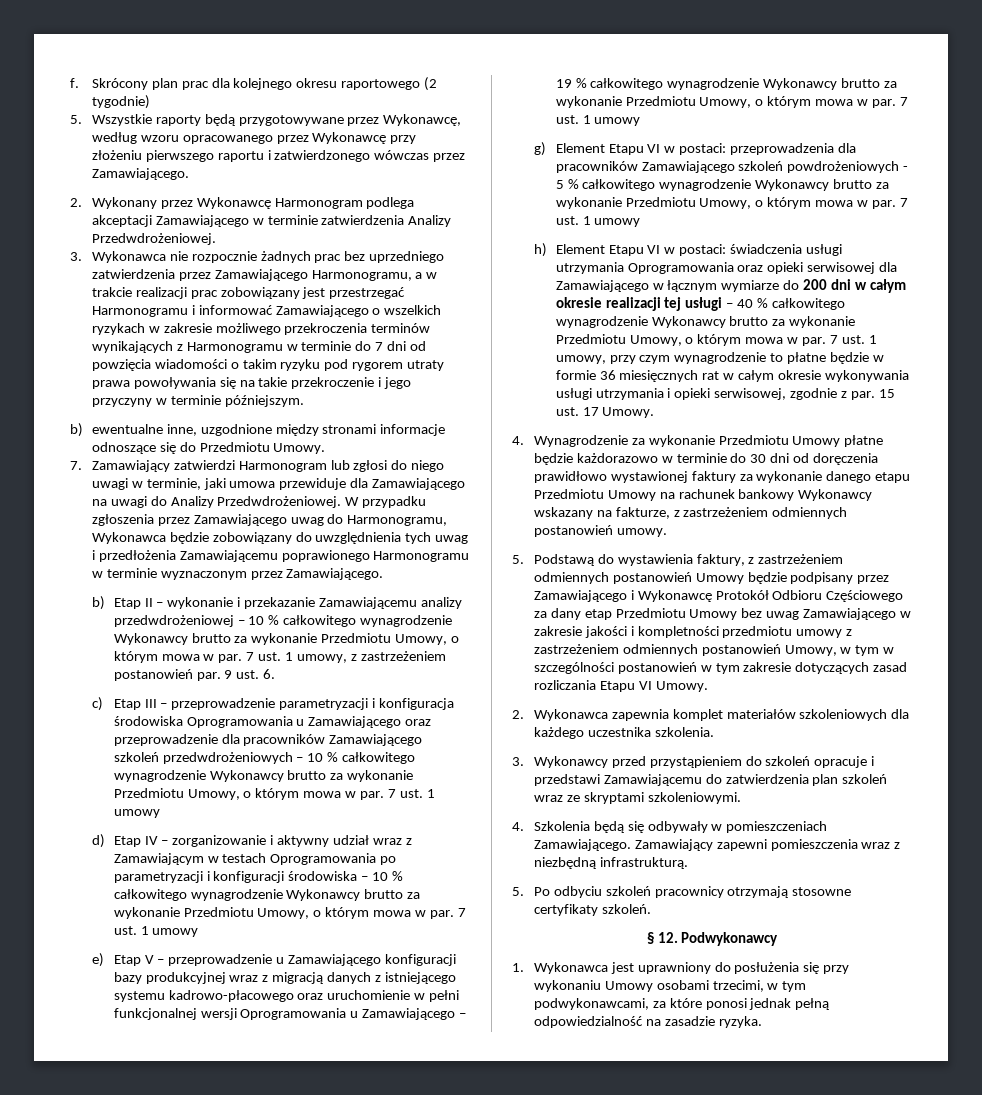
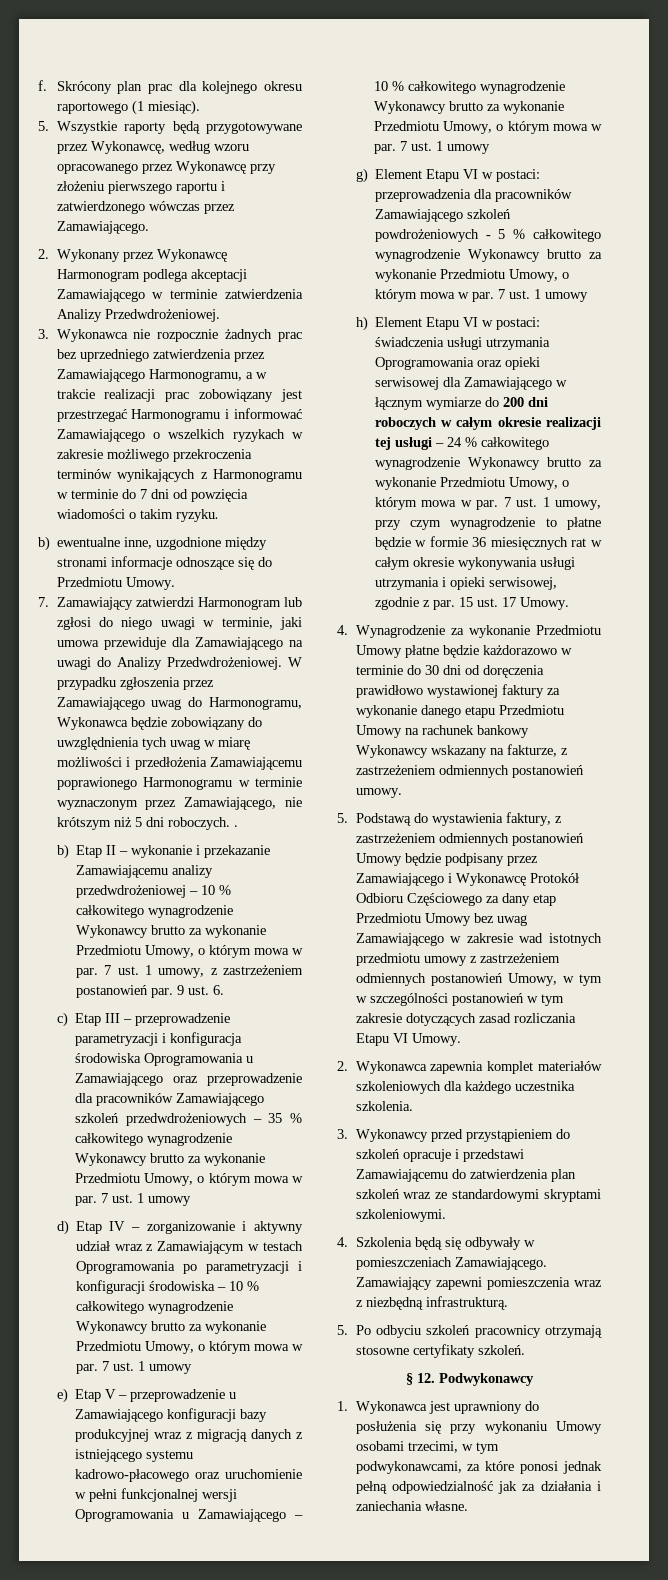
[424,77,438,91] [91,95,150,109] (2 tygodnie) -> [131,100,200,115] (1 miesiąc).
[280,359,445,371] [91,377,412,389] [91,395,304,407] ryzyku pod rygorem utraty prawa powoływania się na takie przekroczenie i jego przyczyny w terminie późniejszym. -> [175,509,219,522] ryzyku.
(469, 539) none -> [203,737,250,750] [56,757,122,767] w miarę możliwości
[286,568,384,580] Zamawiającego. -> [184,797,302,810] [56,817,238,830] Zamawiającego, nie krótszym niż 5 dni roboczych. .
[307,753,324,762] 10 -> [268,1113,283,1123] 35
[555,79,572,88] 19 -> [374,81,389,91] 10
(852, 284) none -> [374,417,436,430] roboczych
[737,299,754,308] 40 -> [446,437,462,447] 24
[584,626,719,638] jakości i kompletności -> [519,933,602,946] wad istotnych
(580, 798) none -> [452,1189,540,1202] standardowymi
[645,1016,762,1028] na zasadzie ryzyka. -> [498,1481,601,1494] [355,1501,468,1511] jak za działania i zaniechania własne.

